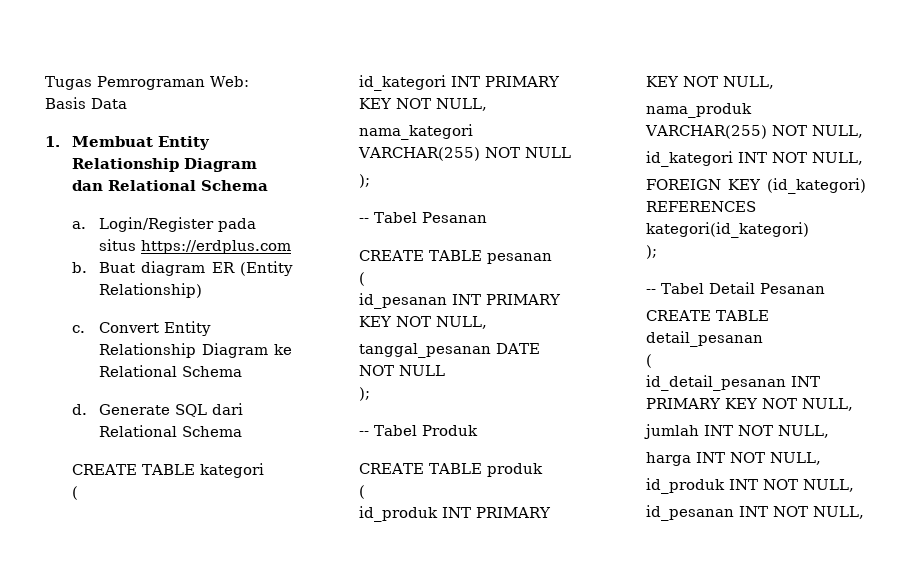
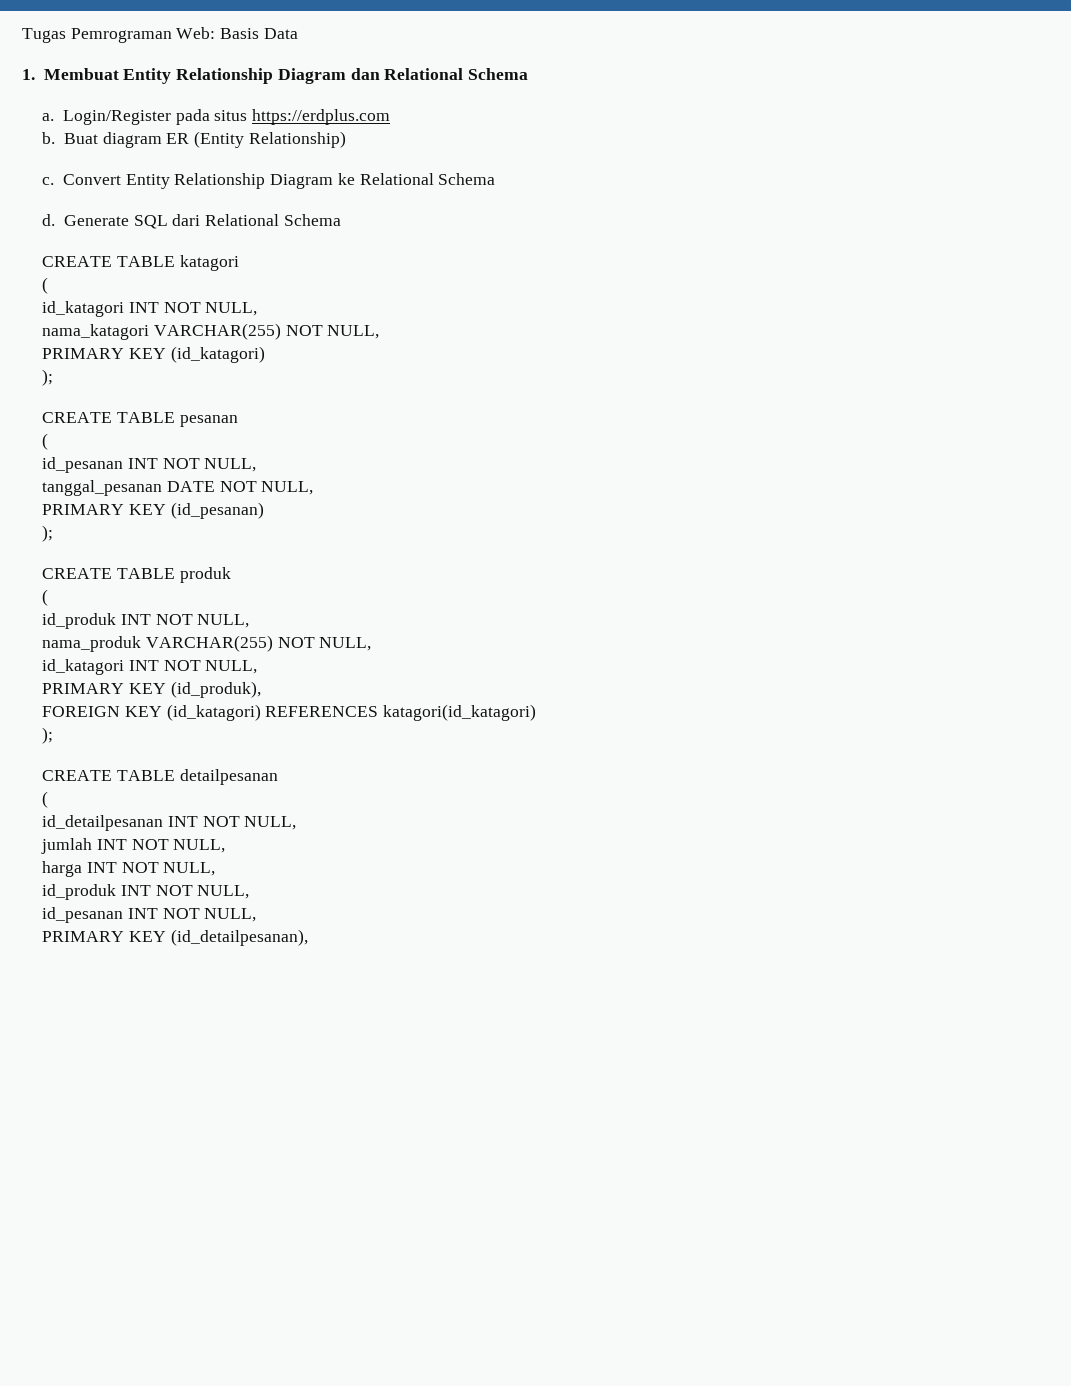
[199,463,264,478] [71,486,78,500] [358,75,560,91] [358,98,487,111] [358,124,473,140] [357,147,571,161] [358,174,370,188] [358,212,487,223] kategori // ( // id_kategori INT PRIMARY KEY NOT NULL, // nama_kategori VARCHAR(255) NOT NULL // ); // -- Tabel Pesanan -> [179,255,239,271] [42,277,49,294] [42,301,258,317] [42,323,380,340] [42,346,265,363] [42,369,54,386] katagori // ( // id_katagori INT NOT NULL, // nama_katagori VARCHAR(255) NOT NULL, // PRIMARY KEY (id_katagori) // );
[485,294,561,305] [358,316,392,327] PRIMARY KEY -> (158, 463) none
[398,365,445,376] [358,387,370,401] [358,425,478,436] NULL // ); // -- Tabel Produk -> [261,481,314,495] [42,502,264,519] [42,525,54,542] NULL, // PRIMARY KEY (id_pesanan) // );
[475,507,551,518] [645,76,679,87] PRIMARY KEY -> (151, 619) none
[645,151,863,167] id_kategori INT NOT NULL, -> [42,659,258,675] [42,681,261,698] id_katagori INT NOT NULL, // PRIMARY KEY (id_produk),
[767,178,866,194] [645,201,756,212] [645,222,809,238] [645,245,657,259] [645,282,825,294] [645,310,769,321] [645,331,763,347] [645,354,652,368] [645,375,820,391] [645,398,758,409] (id_kategori) REFERENCES kategori(id_kategori) // ); // -- Tabel Detail Pesanan // CREATE TABLE detail_pesanan // ( // id_detail_pesanan INT PRIMARY KEY -> [166,704,537,721] [42,727,54,744] [42,769,278,785] [42,791,49,808] [42,815,198,831] (id_katagori) REFERENCES katagori(id_katagori) // ); // CREATE TABLE detailpesanan // ( // id_detailpesanan INT
(864, 512) none -> [42,929,308,946] // PRIMARY KEY (id_detailpesanan),

